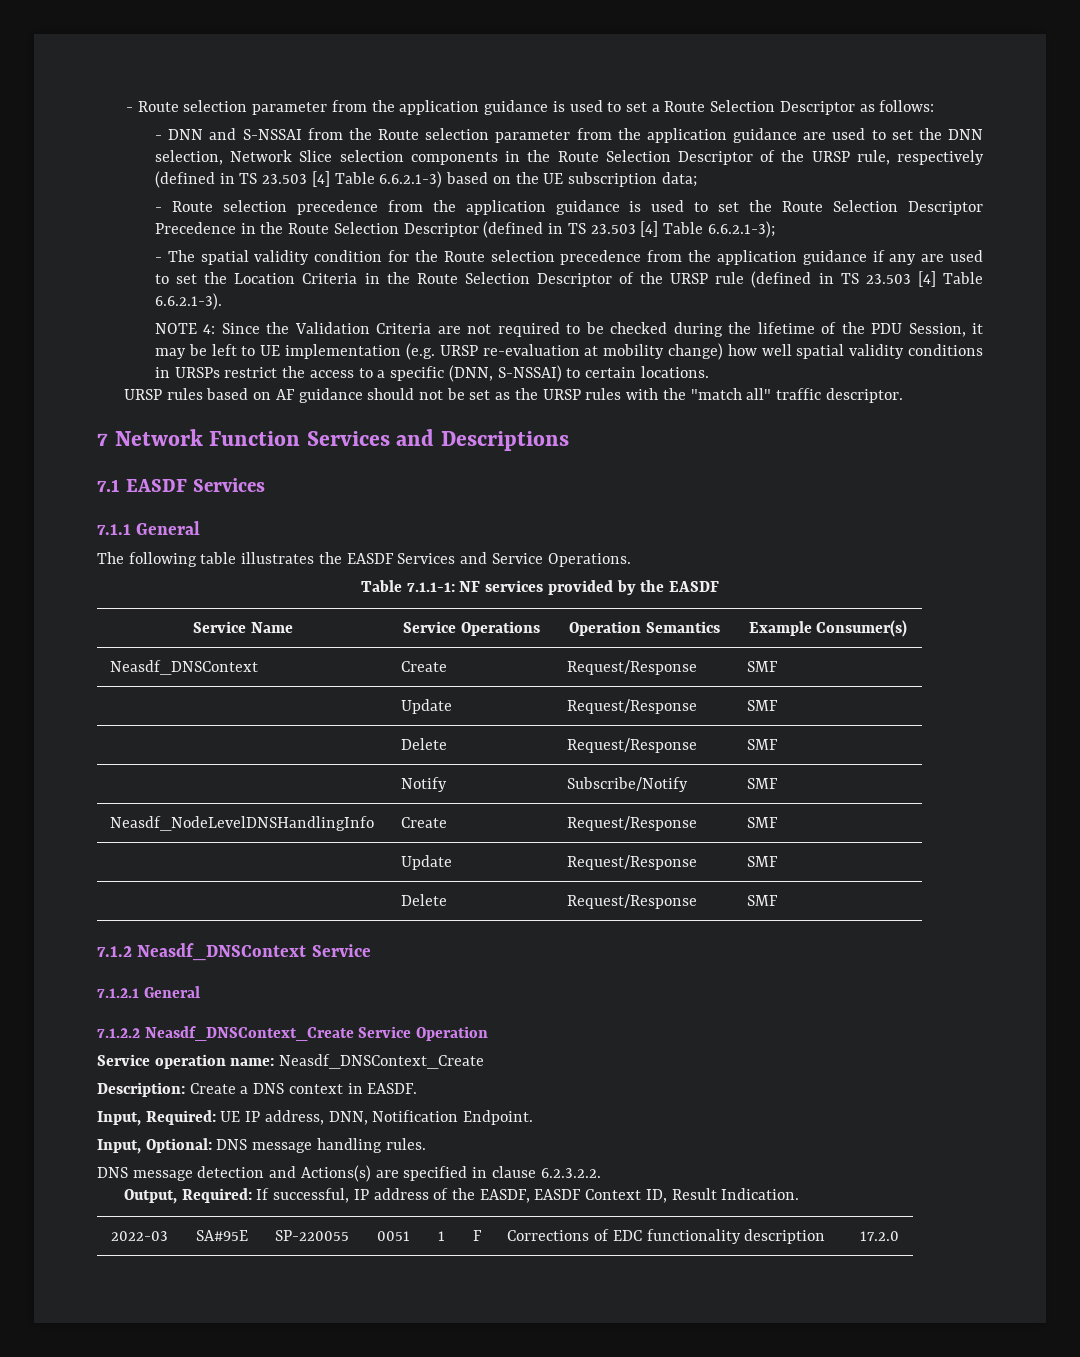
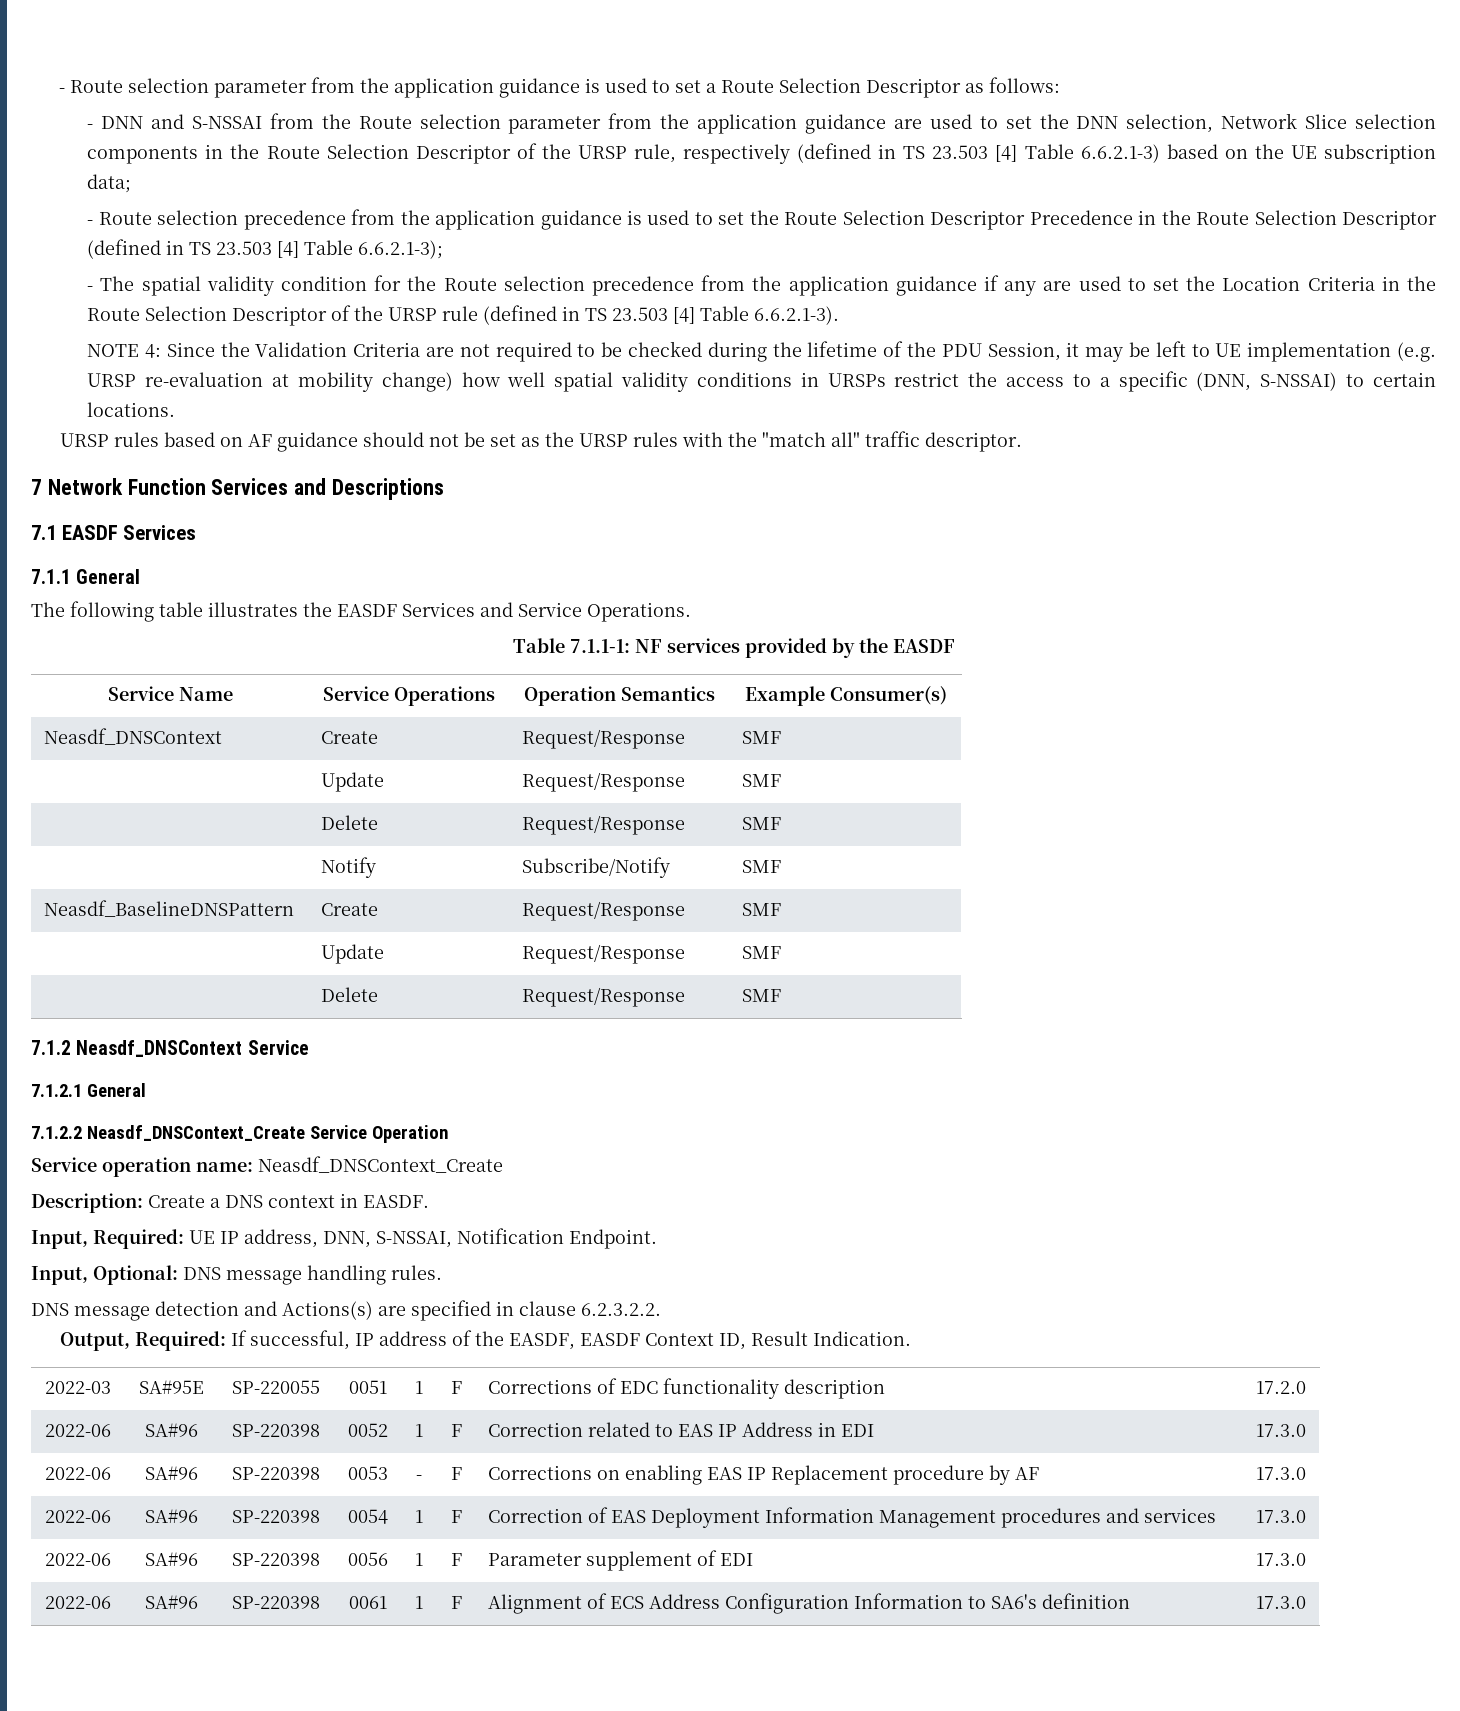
[110,816,375,831] Neasdf_NodeLevelDNSHandlingInfo -> [44,900,295,917] Neasdf_BaselineDNSPattern
(368, 1118) none -> [376,1231,452,1248] S-NSSAI,
(899, 1236) none -> [45,1424,111,1437] [144,1423,198,1437] [231,1424,320,1437] [347,1423,388,1437] [415,1424,423,1437] [450,1424,462,1437] [488,1422,875,1437] [1255,1424,1306,1437] [45,1467,111,1480] [144,1466,198,1480] [231,1467,320,1480] [347,1466,388,1480] [416,1475,422,1480] [450,1467,462,1480] [488,1465,1040,1485] [1255,1467,1306,1480] [45,1510,111,1523] [144,1509,198,1523] [231,1510,320,1523] [347,1509,388,1524] [415,1510,423,1523] [450,1510,462,1523] [488,1507,1217,1528] [1255,1510,1306,1523] [45,1553,111,1566] [144,1552,198,1566] [231,1553,320,1566] [347,1552,388,1566] [415,1553,423,1566] [450,1553,462,1566] [488,1550,754,1571] [1255,1553,1306,1566] [45,1596,111,1609] [144,1595,198,1609] [231,1596,320,1609] [348,1596,387,1609] [415,1596,423,1609] [450,1596,462,1609] [488,1593,1131,1614] [1255,1596,1306,1609] // 2022-06 | SA#96 | SP-220398 | 0052 | 1 | F | Correction related to EAS IP Address in EDI | 17.3.0 // 2022-06 | SA#96 | SP-220398 | 0053 | - | F | Corrections on enabling EAS IP Replacement procedure by AF | 17.3.0 // 2022-06 | SA#96 | SP-220398 | 0054 | 1 | F | Correction of EAS Deployment Information Management procedures and services | 17.3.0 // 2022-06 | SA#96 | SP-220398 | 0056 | 1 | F | Parameter supplement of EDI | 17.3.0 // 2022-06 | SA#96 | SP-220398 | 0061 | 1 | F | Alignment of ECS Address Configuration Information to SA6's definition | 17.3.0

